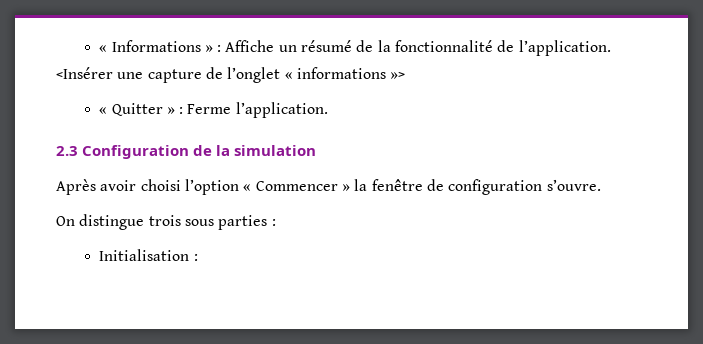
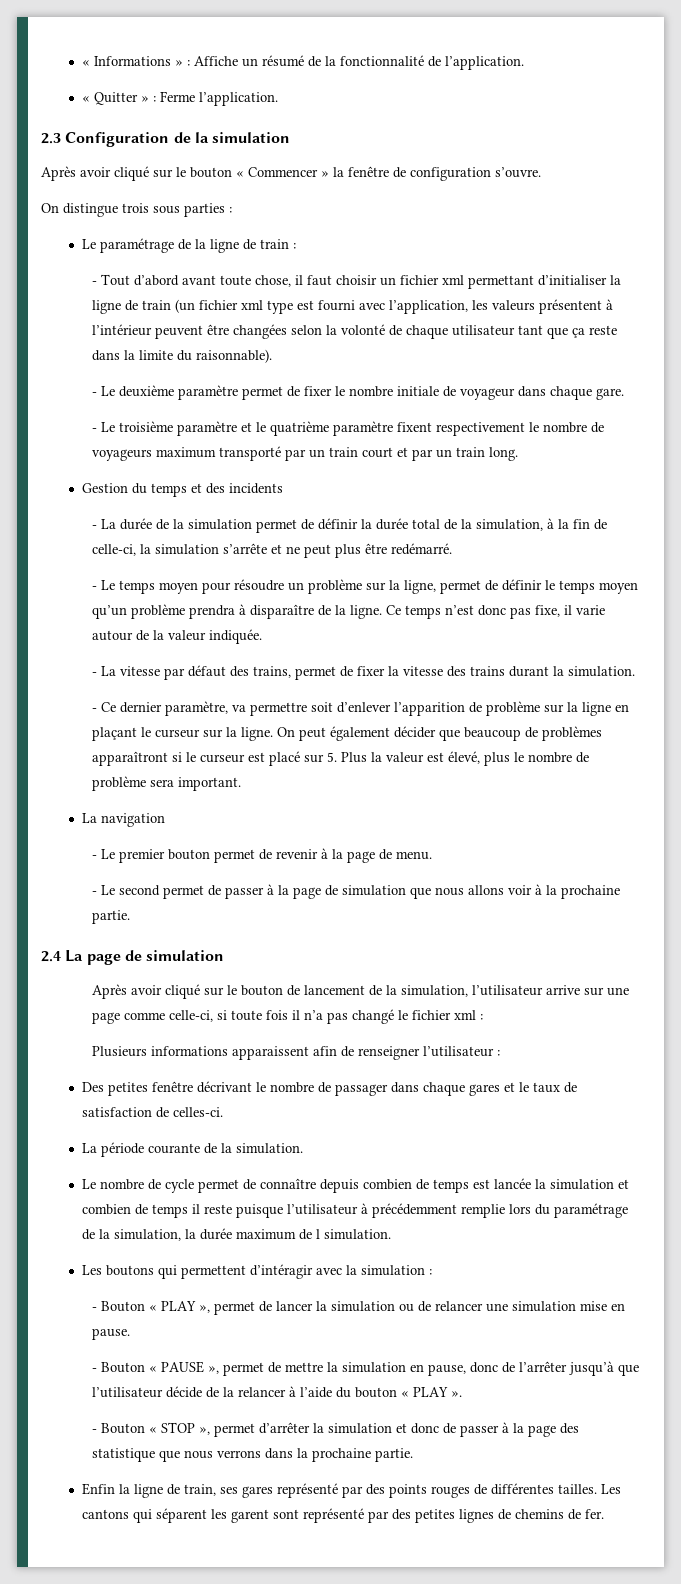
[56,67,406,83] // <Insérer une capture de l’onglet « informations »> -> (525, 63) none
[140,179,239,195] choisi l’option -> [114,166,232,181] cliqué sur le bouton
[99,249,198,261] Initialisation : -> [82,238,297,253] [91,274,621,289] [91,299,613,314] [91,324,617,339] [91,349,272,363] [91,385,624,400] [91,421,604,436] [91,446,518,461] [82,483,284,497] [91,518,607,533] [91,543,452,558] [91,579,638,594] [91,604,605,619] [91,629,262,644] [91,665,635,680] [91,701,629,716] [91,726,602,741] [91,751,589,766] [91,776,241,791] [82,813,166,827] [91,848,432,863] [91,884,620,899] [91,910,130,924] [41,950,225,965] [91,984,629,999] [91,1009,483,1024] [91,1046,500,1060] [82,1081,578,1096] [82,1107,224,1118] [82,1142,304,1157] [82,1178,630,1193] [82,1203,629,1218] [82,1228,392,1241] [82,1264,433,1279] [91,1301,625,1315] [91,1328,130,1340] [91,1361,639,1376] [91,1386,462,1398] [91,1422,579,1437] [91,1448,413,1462] [82,1483,622,1498] [82,1508,605,1523] Le paramétrage de la ligne de train : // - Tout d’abord avant toute chose, il faut choisir un fichier xml permettant d’initialiser la ligne de train (un fichier xml type est fourni avec l’application, les valeurs présentent à l’intérieur peuvent être changées selon la volonté de chaque utilisateur tant que ça reste dans la limite du raisonnable). // - Le deuxième paramètre permet de fixer le nombre initiale de voyageur dans chaque gare. // - Le troisième paramètre et le quatrième paramètre fixent respectivement le nombre de voyageurs maximum transporté par un train court et par un train long. // Gestion du temps et des incidents // - La durée de la simulation permet de définir la durée total de la simulation, à la fin de celle-ci, la simulation s’arrête et ne peut plus être redémarré. // - Le temps moyen pour résoudre un problème sur la ligne, permet de définir le temps moyen qu’un problème prendra à disparaître de la ligne. Ce temps n’est donc pas fixe, il varie autour de la valeur indiquée. // - La vitesse par défaut des trains, permet de fixer la vitesse des trains durant la simulation. // - Ce dernier paramètre, va permettre soit d’enlever l’apparition de problème sur la ligne en plaçant le curseur sur la ligne. On peut également décider que beaucoup de problèmes apparaîtront si le curseur est placé sur 5. Plus la valeur est élevé, plus le nombre de problème sera important. // La navigation // - Le premier bouton permet de revenir à la page de menu. // - Le second permet de passer à la page de simulation que nous allons voir à la prochaine partie. // 2.4 La page de simulation // Après avoir cliqué sur le bouton de lancement de la simulation, l’utilisateur arrive sur une page comme celle-ci, si toute fois il n’a pas changé le fichier xml : // Plusieurs informations apparaissent afin de renseigner l’utilisateur : // Des petites fenêtre décrivant le nombre de passager dans chaque gares et le taux de satisfaction de celles-ci. // La période courante de la simulation. // Le nombre de cycle permet de connaître depuis combien de temps est lancée la simulation et combien de temps il reste puisque l’utilisateur à précédemment remplie lors du paramétrage de la simulation, la durée maximum de l simulation. // Les boutons qui permettent d’intéragir avec la simulation : // - Bouton « PLAY », permet de lancer la simulation ou de relancer une simulation mise en pause. // - Bouton « PAUSE », permet de mettre la simulation en pause, donc de l’arrêter jusqu’à que l’utilisateur décide de la relancer à l’aide du bouton « PLAY ». // - Bouton « STOP », permet d’arrêter la simulation et donc de passer à la page des statistique que nous verrons dans la prochaine partie. // Enfin la ligne de train, ses gares représenté par des points rouges de différentes tailles. Les cantons qui séparent les garent sont représenté par des petites lignes de chemins de fer.

